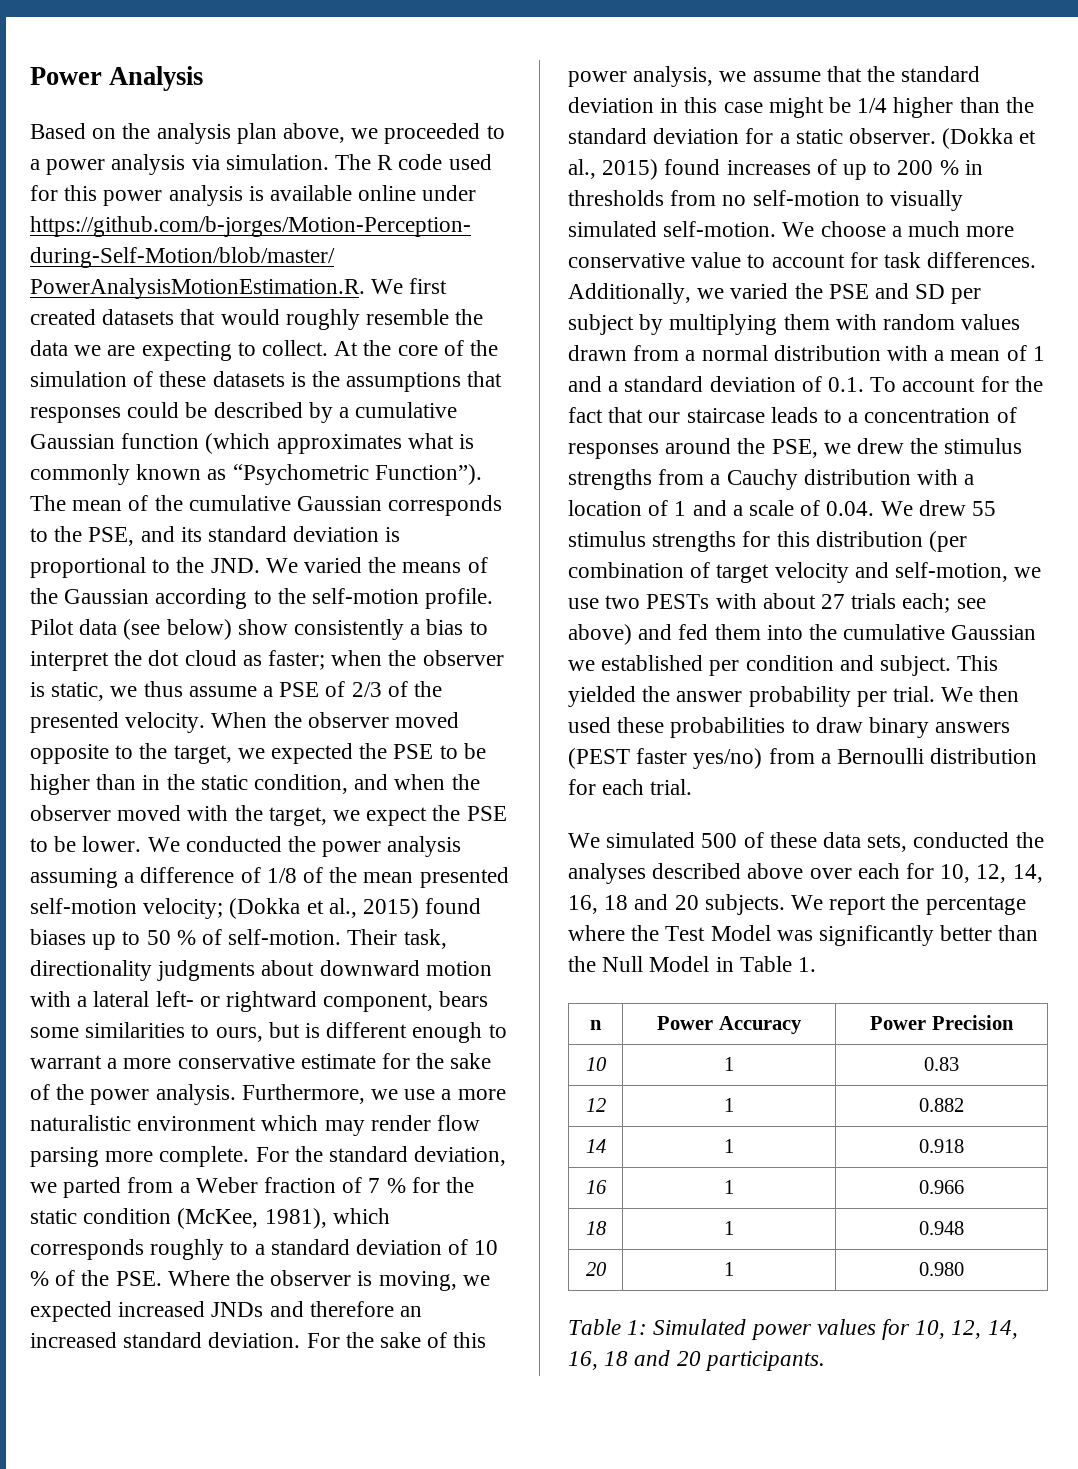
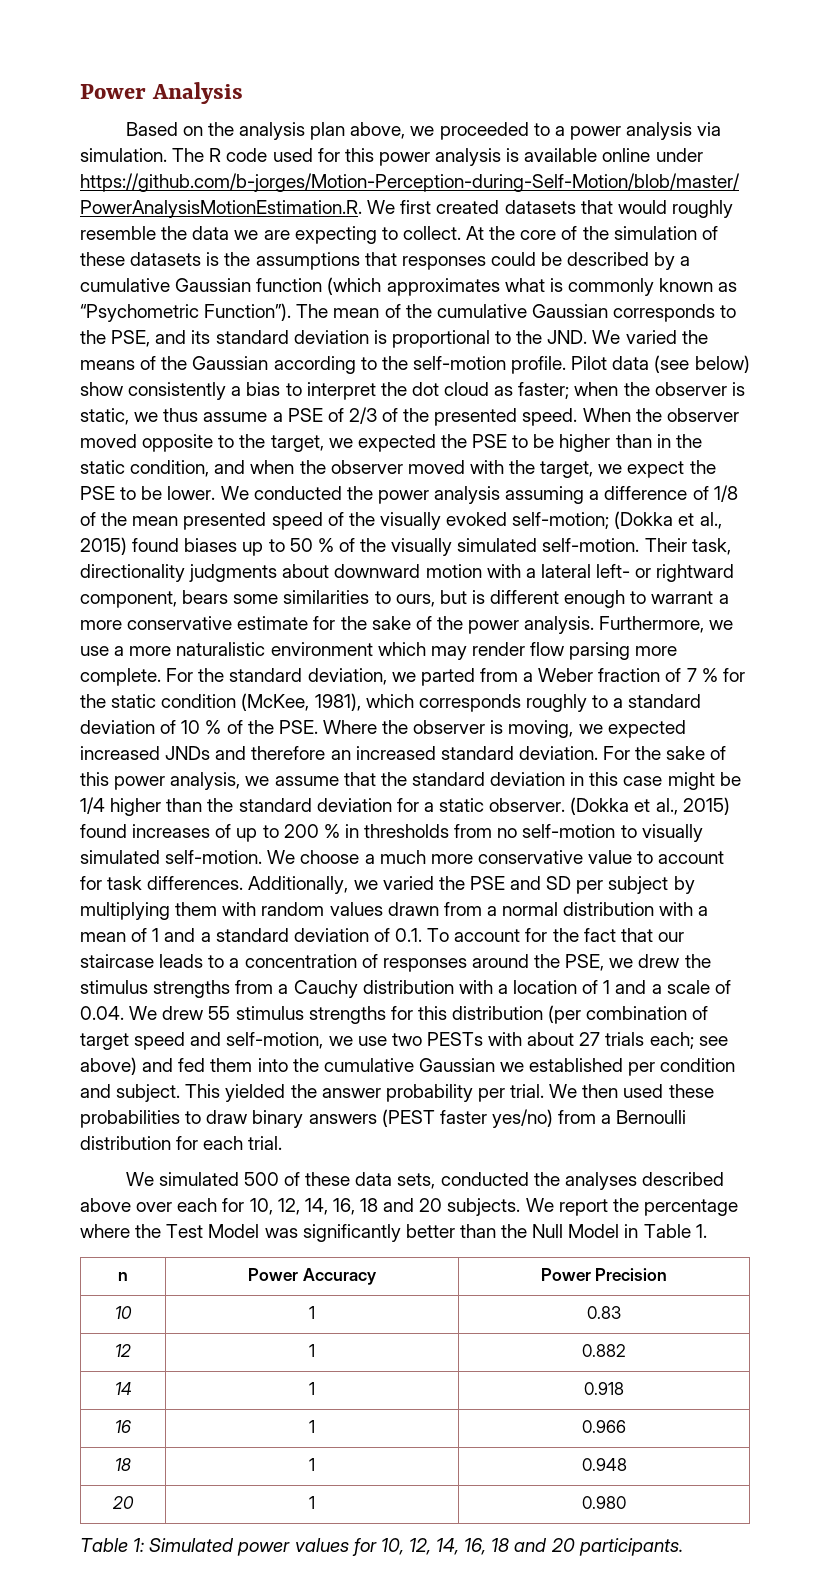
[125,712,206,733] velocity. -> [522,408,578,426] speed.
[30,898,224,919] self-motion velocity; -> [271,512,610,530] speed of the visually evoked self-motion;
(223, 937) none -> [360,538,538,556] the visually simulated
[774,562,849,583] velocity -> [134,1032,186,1050] speed

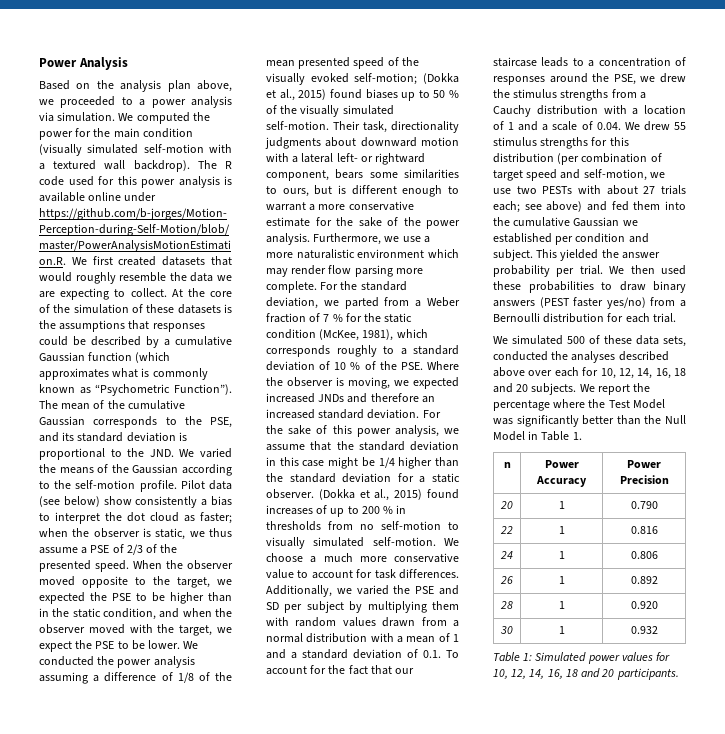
(167, 155) none -> [118,112,210,124] [39,128,193,140] [39,144,233,156] [39,160,190,172] We computed the power for the main condition (visually simulated self-motion with a textured wall backdrop).
[115,1306,132,1319] [309,1306,315,1319] [587,1306,621,1319] [115,1344,131,1357] [309,1344,315,1357] [582,1344,626,1357] [114,1382,132,1395] [309,1382,315,1395] [584,1382,624,1395] [115,1420,131,1433] [309,1420,315,1433] [582,1420,626,1433] [115,1458,131,1471] [309,1458,315,1471] [581,1458,627,1471] [112,1496,134,1509] [309,1496,315,1509] [582,1496,626,1509] 10 | 1 | 0.83 // 12 | 1 | 0.882 // 14 | 1 | 0.918 // 16 | 1 | 0.966 // 18 | 1 | 0.948 // 20 | 1 | 0.980 -> [500,501,513,509] [558,501,565,509] [630,501,658,509] [500,526,513,534] [558,526,565,534] [630,526,658,534] [500,551,513,559] [558,551,565,559] [630,551,658,559] [500,576,513,584] [558,576,565,584] [630,576,658,584] [500,601,513,609] [558,601,565,609] [630,601,658,609] [500,626,513,634] [558,626,565,634] [630,626,658,634] 20 | 1 | 0.790 // 22 | 1 | 0.816 // 24 | 1 | 0.806 // 26 | 1 | 0.892 // 28 | 1 | 0.920 // 30 | 1 | 0.932

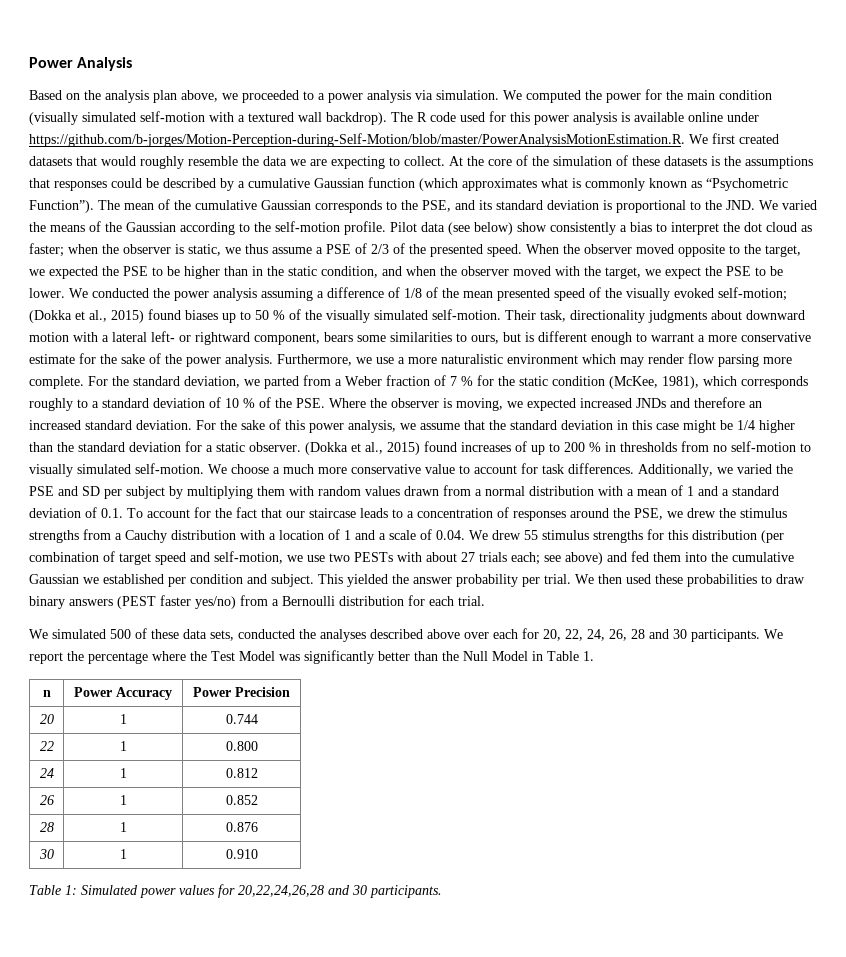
[600,368,686,379] [493,383,577,395] 10, 12, 14, 16, 18 and 20 subjects. -> [543,629,760,642] 20, 22, 24, 26, 28 and 30 participants.
[630,501,658,509] 0.790 -> [225,714,258,724] 0.744
[630,526,658,534] 0.816 -> [225,741,258,751] 0.800
[630,551,658,559] 0.806 -> [225,768,258,778] 0.812
[630,576,658,584] 0.892 -> [225,795,258,805] 0.852
[630,601,658,609] 0.920 -> [225,822,258,832] 0.876
[630,626,658,634] 0.932 -> [225,849,258,859] 0.910
[493,668,615,679] 10, 12, 14, 16, 18 and 20 -> [238,885,367,897] 20,22,24,26,28 and 30

